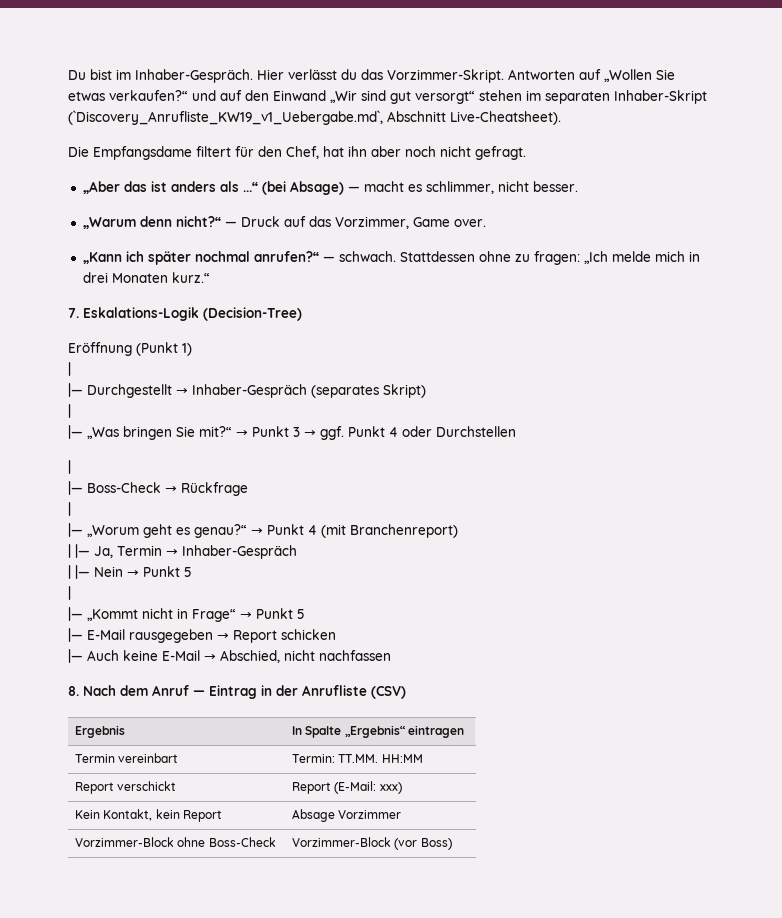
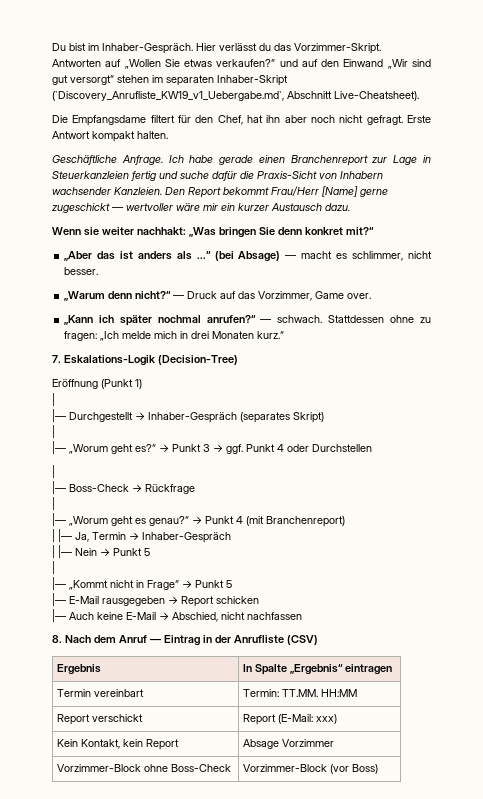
(526, 153) none -> [407,115,431,123] [52,131,168,142] [52,155,431,166] [52,171,383,181] [52,186,388,198] [52,203,350,213] [52,227,374,238] Erste Antwort kompakt halten. // Geschäftliche Anfrage. Ich habe gerade einen Branchenreport zur Lage in Steuerkanzleien fertig und suche dafür die Praxis-Sicht von Inhabern wachsender Kanzleien. Den Report bekommt Frau/Herr [Name] gerne zugeschickt — wertvoller wäre mir ein kurzer Austausch dazu. // Wenn sie weiter nachhakt: „Was bringen Sie denn konkret mit?“
[87,426,232,440] „Was bringen Sie mit?“ -> [69,444,156,454] „Worum geht es?“

